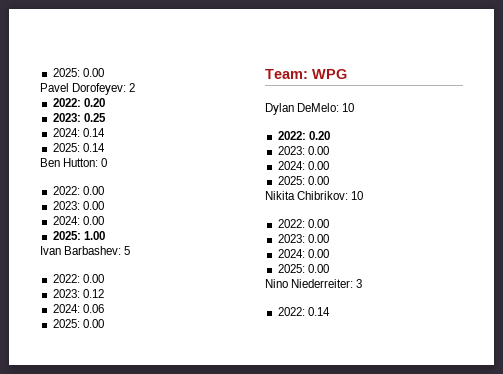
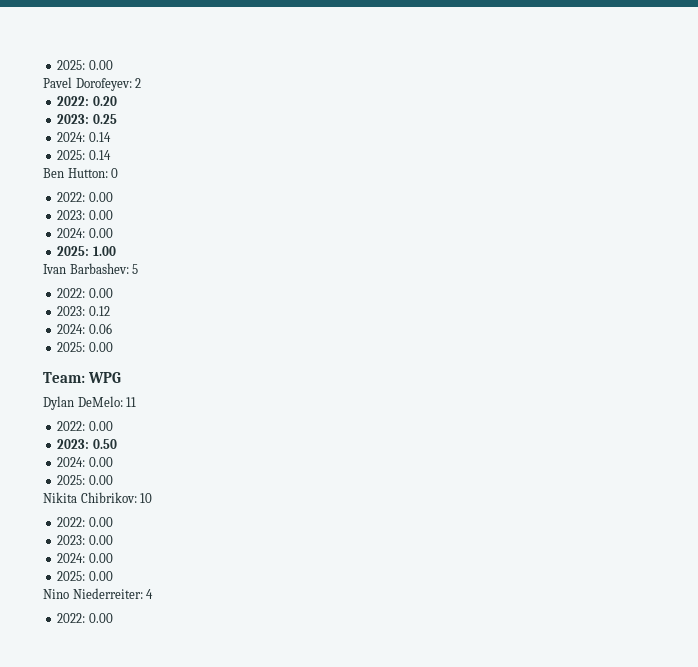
[342,103,355,112] [277,131,330,140] [277,146,329,155] 10 // 2022: 0.20 // 2023: 0.00 -> [126,397,137,407] [57,421,113,431] [57,439,117,449] 11 // 2022: 0.00 // 2023: 0.50
[356,279,363,288] [277,307,330,316] 3 // 2022: 0.14 -> [146,589,154,599] [57,613,113,623] 4 // 2022: 0.00

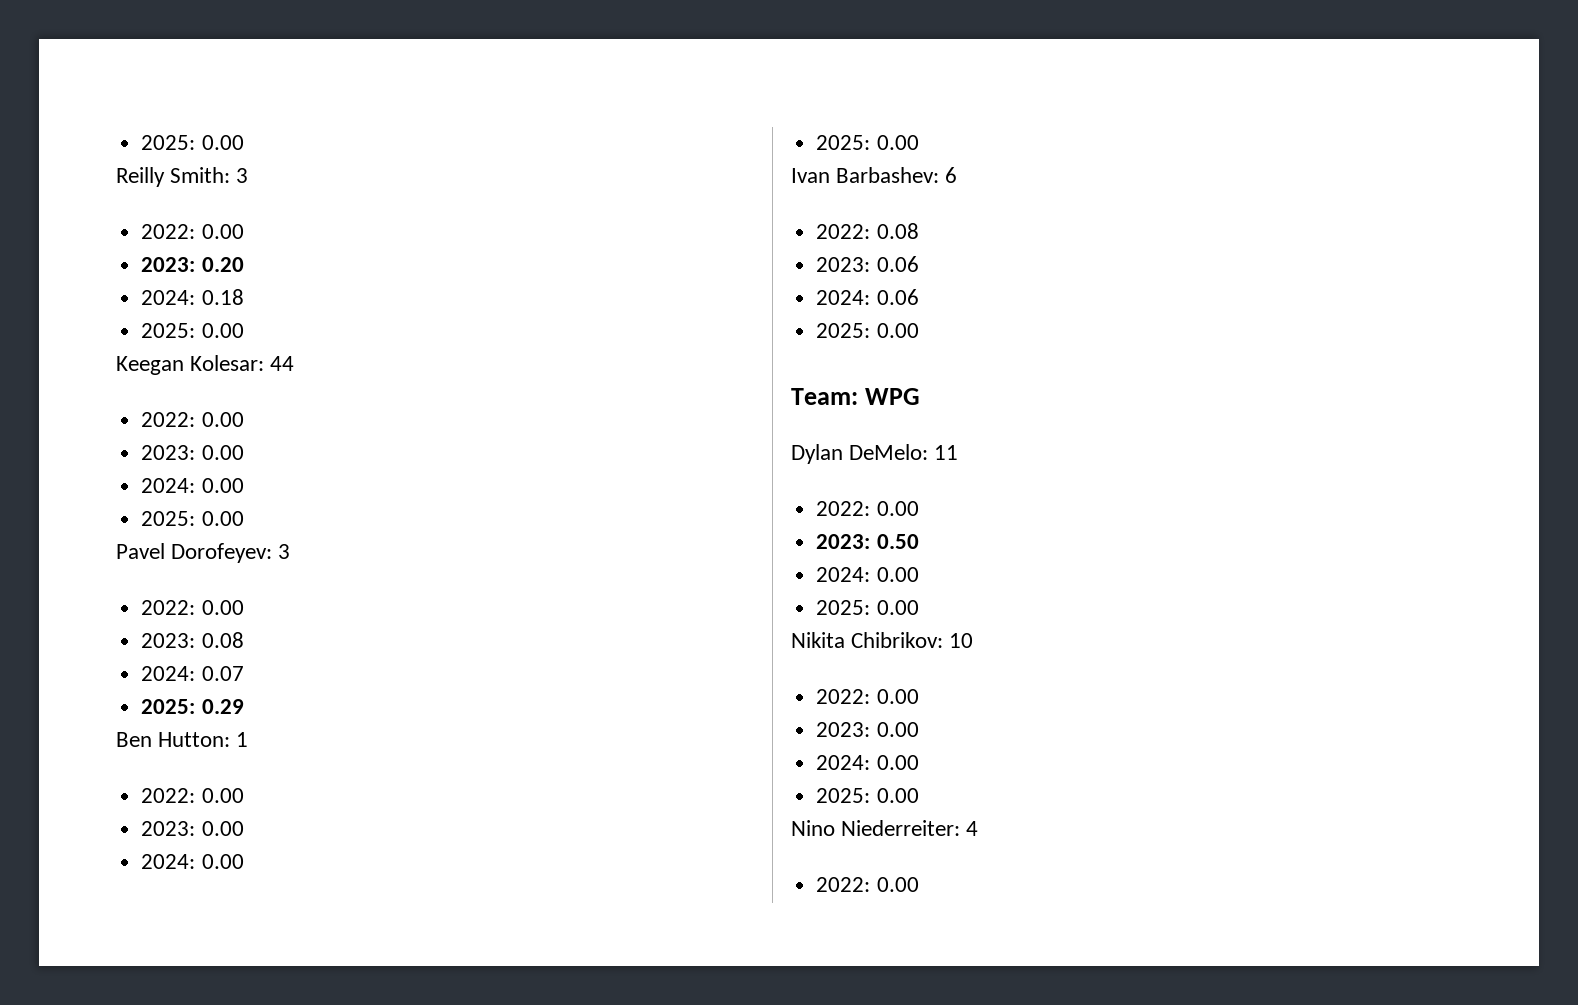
[57,60,113,70] [43,77,142,91] [57,96,90,106] 2025: 0.00 // Pavel Dorofeyev: 2 // 2022: -> [141,135,244,150] [116,167,249,187] [141,224,244,239] [141,257,196,272] 2025: 0.00 // Reilly Smith: 3 // 2022: 0.00 // 2023:
[57,114,117,124] [57,132,111,142] [57,150,111,160] [43,168,119,178] [57,192,113,202] [57,210,113,220] [57,228,113,238] [57,246,116,256] [43,263,139,274] [57,288,113,298] [57,306,110,316] // 2023: 0.25 // 2024: 0.14 // 2025: 0.14 // Ben Hutton: 0 // 2022: 0.00 // 2023: 0.00 // 2024: 0.00 // 2025: 1.00 // Ivan Barbashev: 5 // 2022: 0.00 // 2023: 0.12 -> [141,289,244,305] [141,323,244,338] [116,355,295,375] [141,412,244,427] [141,445,244,460] [141,478,244,493] [141,511,244,526] [116,543,291,563] [141,600,244,615] [141,632,244,648] [141,666,244,681] [141,699,244,714] [116,732,249,747] [141,788,244,803] [141,821,244,836] [141,854,244,869] [816,135,919,150] [791,167,958,183] [816,223,919,239] [816,256,919,272] // 2024: 0.18 // 2025: 0.00 // Keegan Kolesar: 44 // 2022: 0.00 // 2023: 0.00 // 2024: 0.00 // 2025: 0.00 // Pavel Dorofeyev: 3 // 2022: 0.00 // 2023: 0.08 // 2024: 0.07 // 2025: 0.29 // Ben Hutton: 1 // 2022: 0.00 // 2023: 0.00 // 2024: 0.00 // 2025: 0.00 // Ivan Barbashev: 6 // 2022: 0.08 // 2023: 0.06

